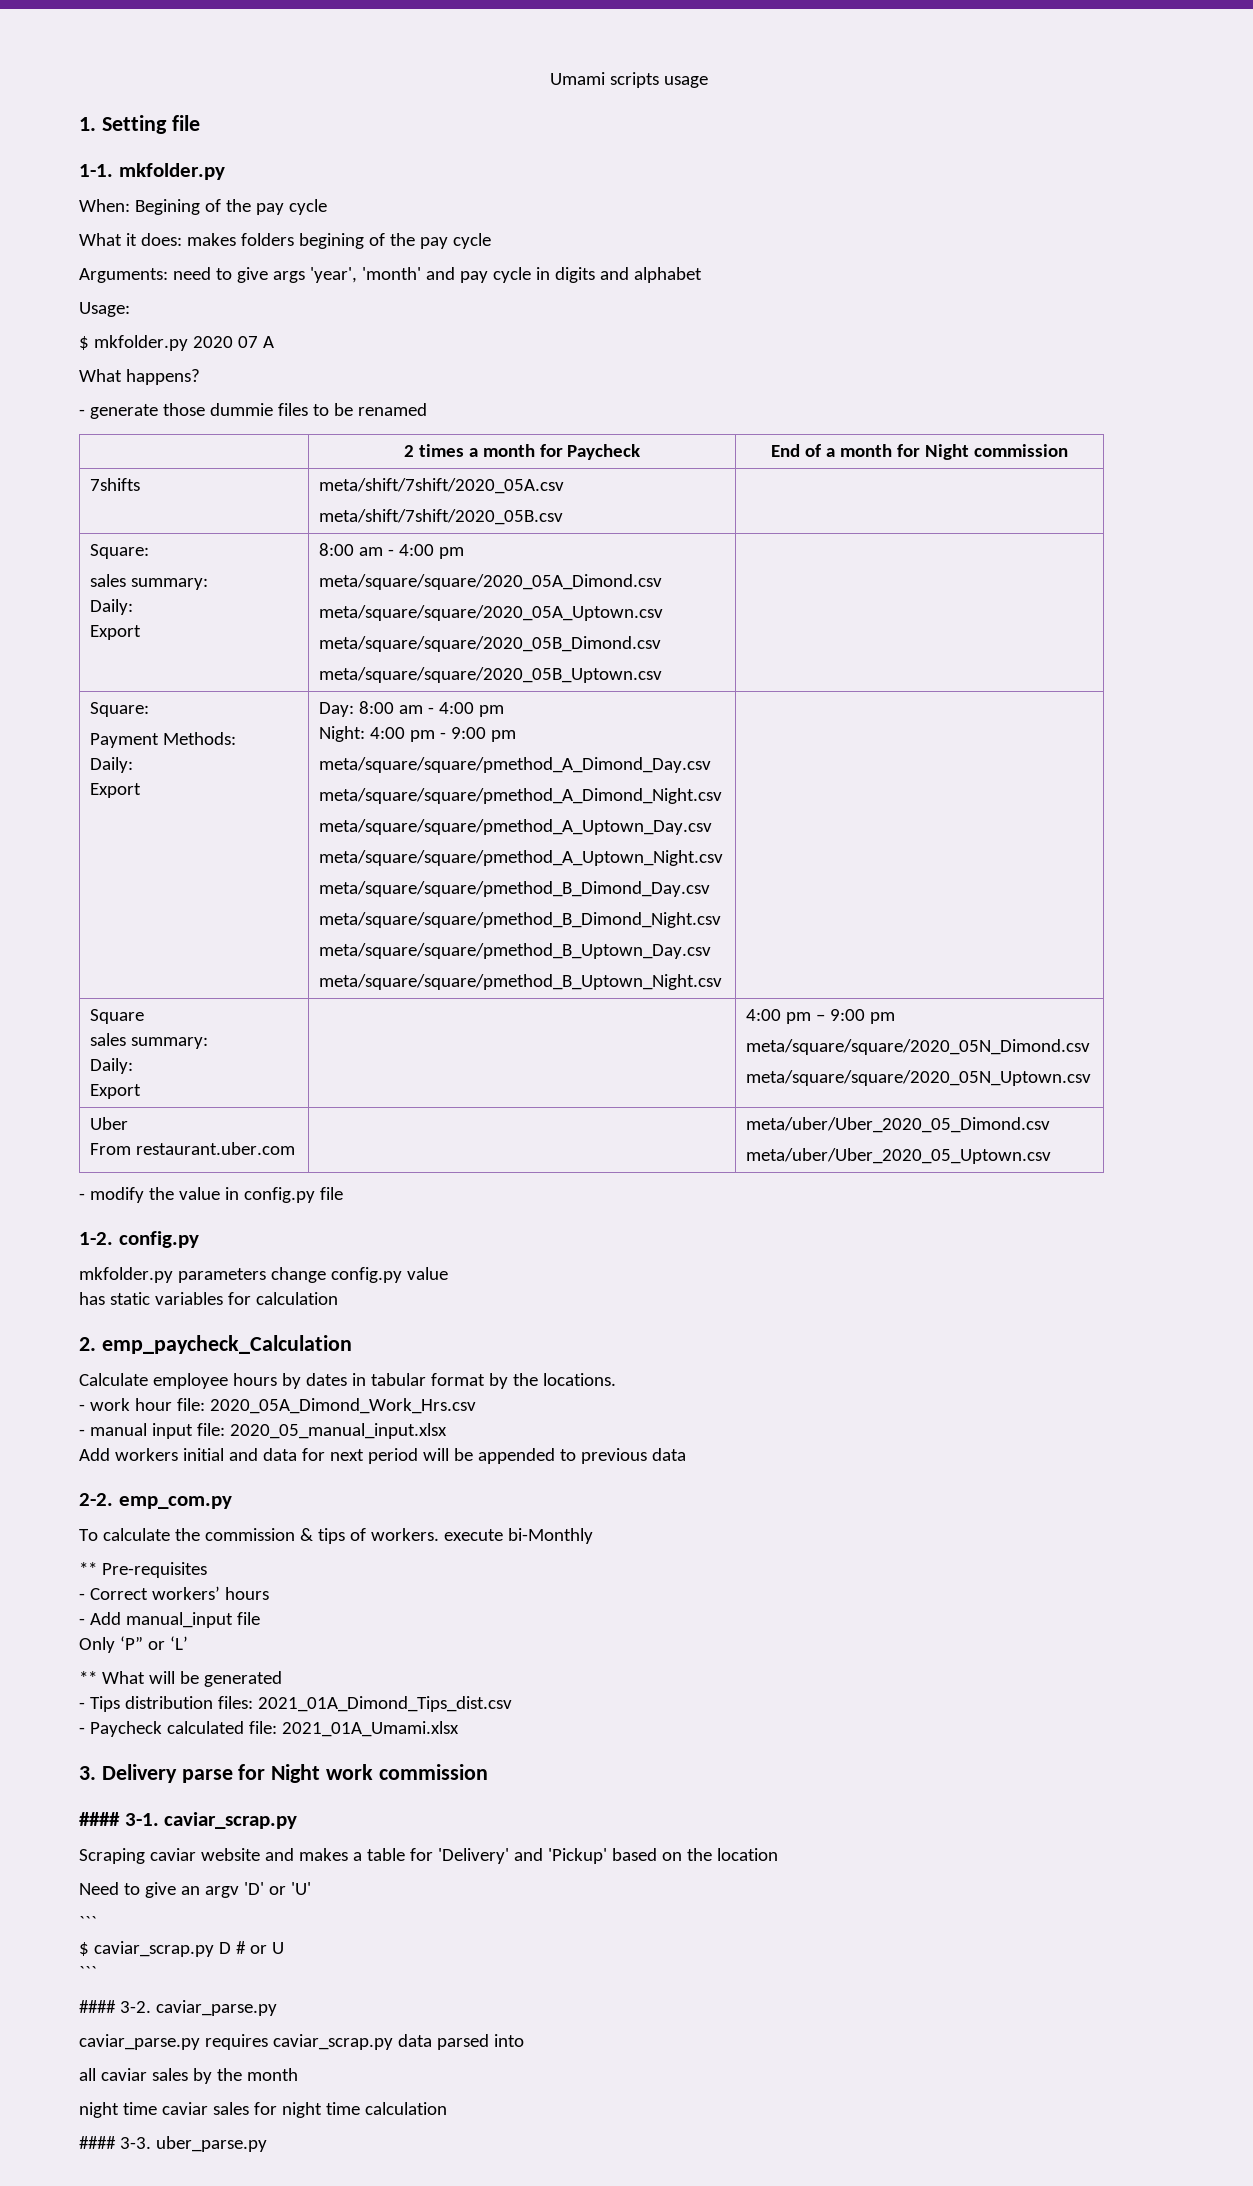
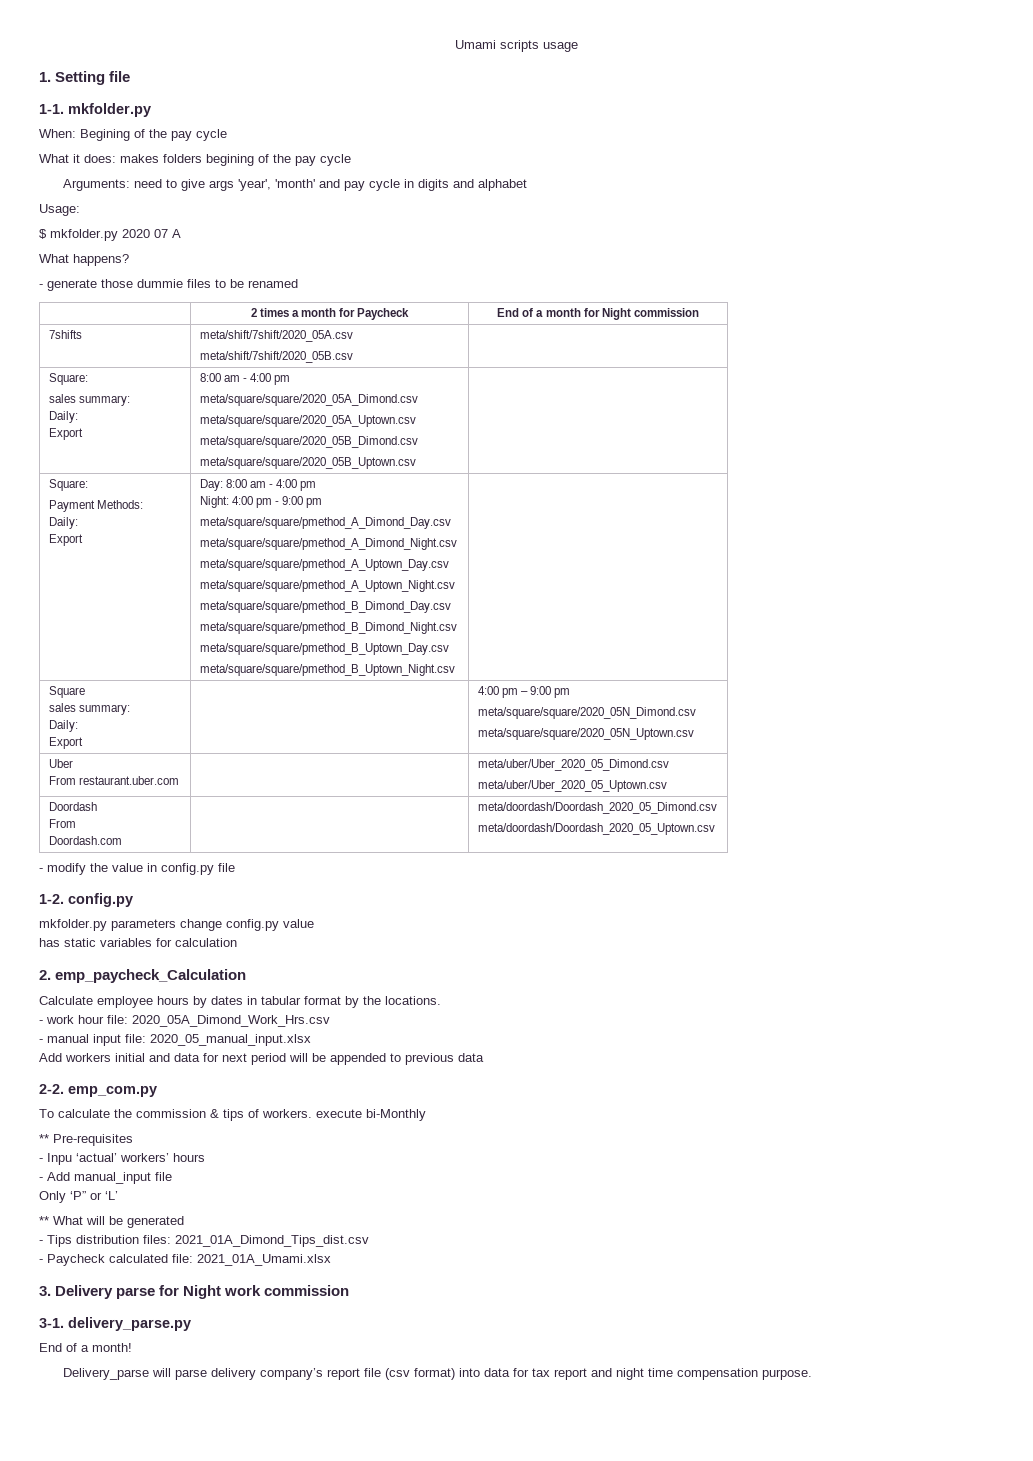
(1052, 1156) none -> [48,802,97,811] [48,819,76,828] [48,836,122,845] [477,802,717,814] [477,823,715,835] // Doordash // From // Doordash.com | | meta/doordash/Doordash_2020_05_Dimond.csv // meta/doordash/Doordash_2020_05_Uptown.csv
[89,1588,148,1600] Correct -> [47,1153,117,1165] Inpu ‘actual’
[79,1812,298,1829] [79,1848,778,1864] [79,1882,311,1898] [79,1916,97,1929] [79,1941,284,1957] [79,1966,97,1979] [79,2000,277,2016] [79,2034,524,2050] [79,2068,298,2084] [79,2102,447,2118] [79,2136,267,2152] #### 3-1. caviar_scrap.py // Scraping caviar website and makes a table for 'Delivery' and 'Pickup' based on the location // Need to give an argv 'D' or 'U' // ``` // $ caviar_scrap.py D # or U // ``` // #### 3-2. caviar_parse.py // caviar_parse.py requires caviar_scrap.py data parsed into // all caviar sales by the month // night time caviar sales for night time calculation // #### 3-3. uber_parse.py -> [39,1317,191,1331] [39,1343,132,1352] [63,1368,813,1380] 3-1. delivery_parse.py // End of a month! // Delivery_parse will parse delivery company’s report file (csv format) into data for tax report and night time compensation purpose.

